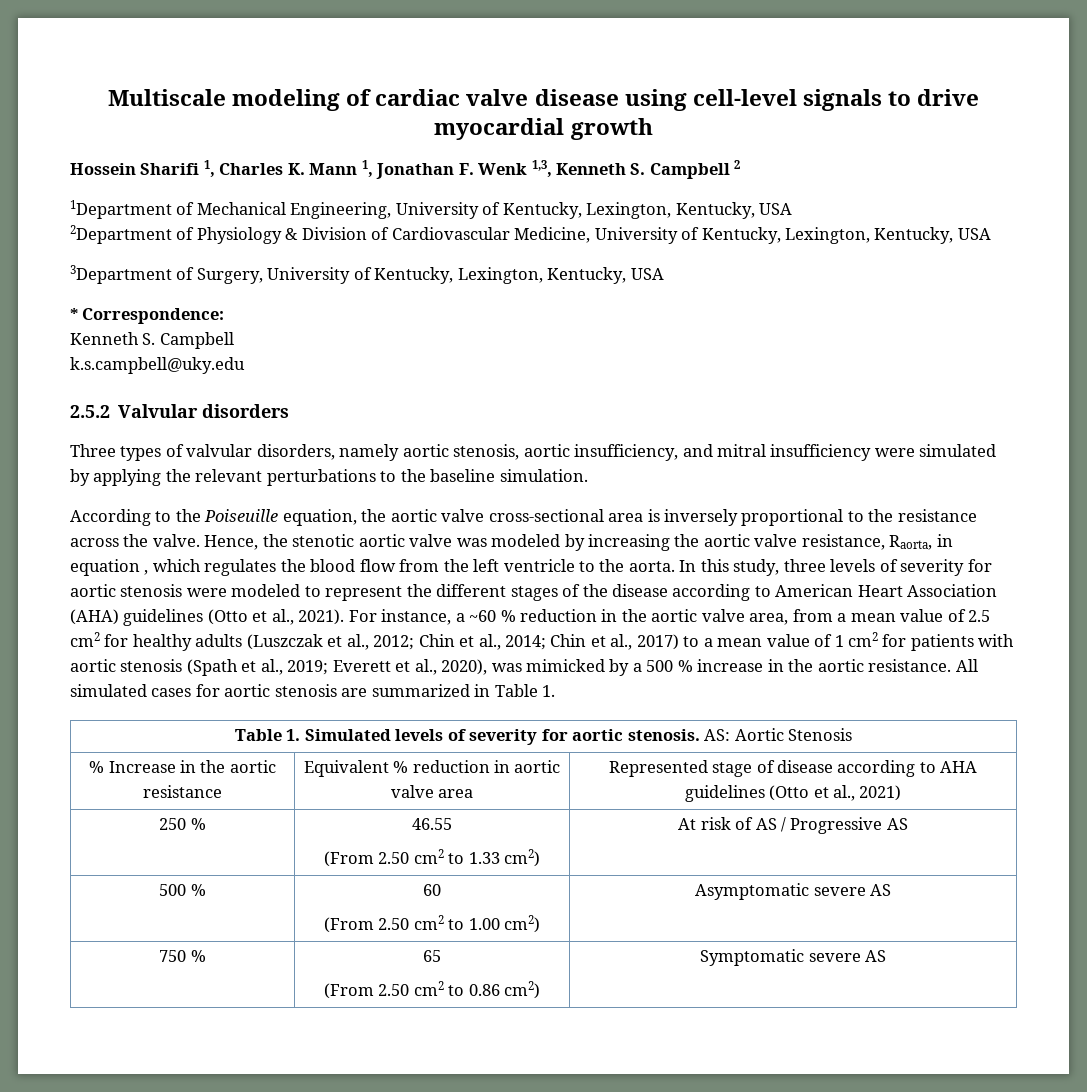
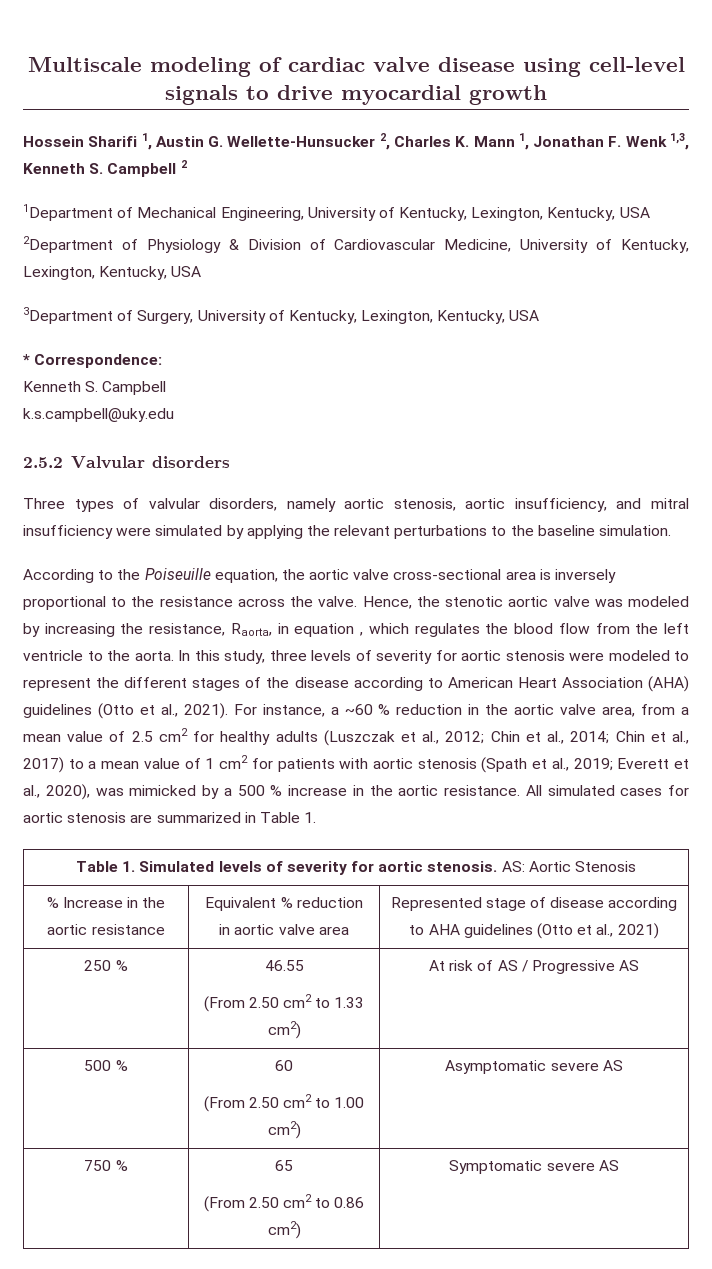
(215, 169) none -> [155,133,390,150] Austin G. Wellette-Hunsucker 2,
[703,534,798,547] aortic valve -> (144, 628) none

